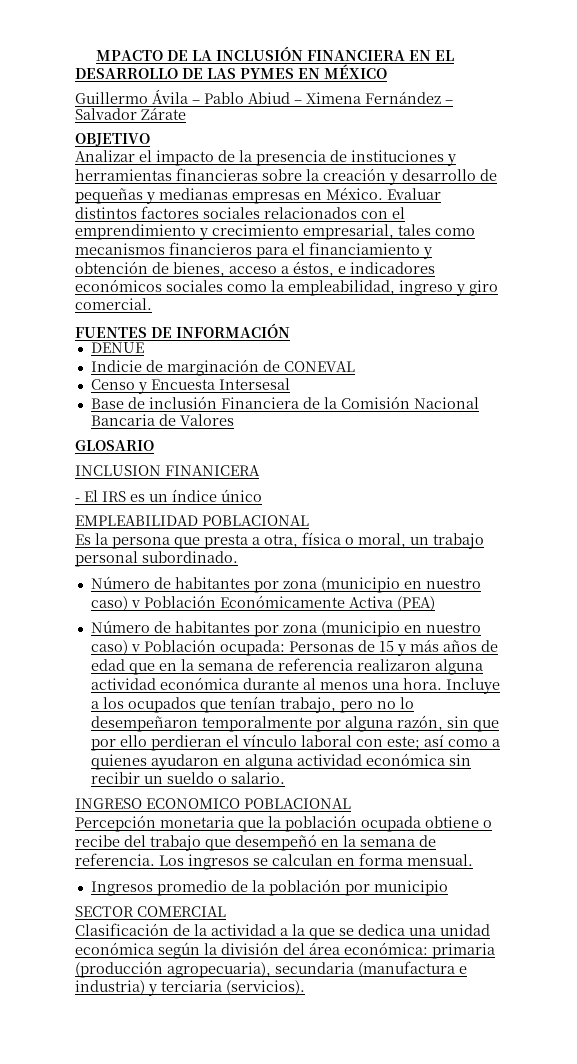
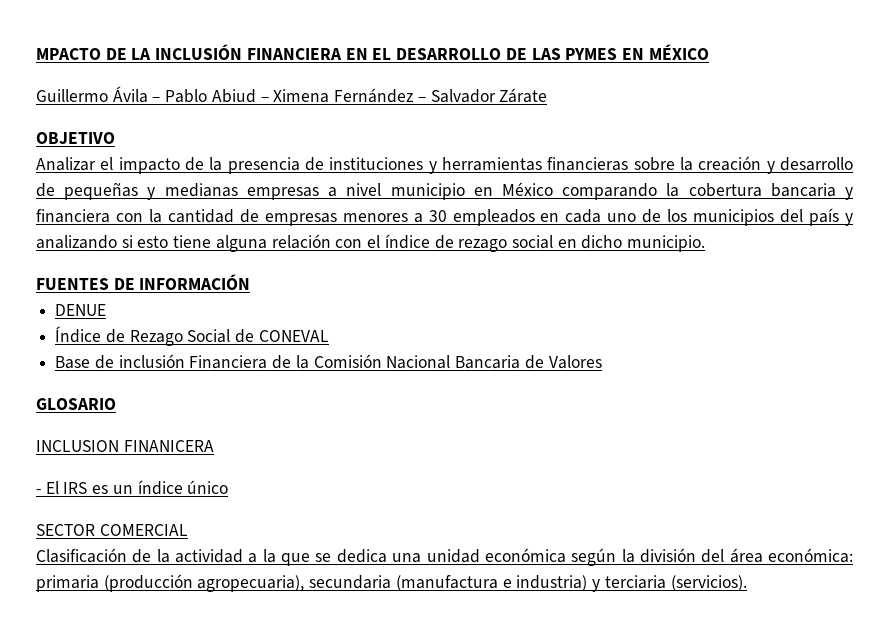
[304,187,441,200] [75,206,405,219] [75,224,475,240] [75,242,432,259] [75,261,435,277] [75,279,498,296] [75,298,152,310] [75,323,290,338] [90,342,144,353] [90,359,355,376] [90,378,290,394] en México. Evaluar distintos factores sociales relacionados con el emprendimiento y crecimiento empresarial, tales como mecanismos financieros para el financiamiento y obtención de bienes, acceso a éstos, e indicadores económicos sociales como la empleabilidad, ingreso y giro comercial. // FUENTES DE INFORMACIÓN // DENUE // Indicie de marginación de CONEVAL // Censo y Encuesta Intersesal -> [328,182,853,200] [36,208,854,226] [36,234,706,252] [36,274,251,290] [55,304,107,316] [55,326,329,346] a nivel municipio en México comparando la cobertura bancaria y financiera con la cantidad de empresas menores a 30 empleados en cada uno de los municipios del país y analizando si esto tiene alguna relación con el índice de rezago social en dicho municipio. // FUENTES DE INFORMACIÓN // DENUE // Índice de Rezago Social de CONEVAL
[75,515,309,526] [75,532,484,549] [75,551,238,567] [90,576,481,593] [90,595,435,611] [90,620,481,637] [90,639,498,656] [90,658,483,675] [90,677,500,694] [90,696,414,713] [90,715,499,732] [90,734,500,751] [90,753,471,770] [90,772,285,784] [75,798,351,809] [75,815,492,832] [75,834,436,851] [75,853,473,870] [90,879,448,896] // EMPLEABILIDAD POBLACIONAL // Es la persona que presta a otra, física o moral, un trabajo personal subordinado. // Número de habitantes por zona (municipio en nuestro caso) v Población Económicamente Activa (PEA) // Número de habitantes por zona (municipio en nuestro caso) v Población ocupada: Personas de 15 y más años de edad que en la semana de referencia realizaron alguna actividad económica durante al menos una hora. Incluye a los ocupados que tenían trabajo, pero no lo desempeñaron temporalmente por alguna razón, sin que por ello perdieran el vínculo laboral con este; así como a quienes ayudaron en alguna actividad económica sin recibir un sueldo o salario. // INGRESO ECONOMICO POBLACIONAL // Percepción monetaria que la población ocupada obtiene o recibe del trabajo que desempeñó en la semana de referencia. Los ingresos se calculan en forma mensual. // Ingresos promedio de la población por municipio -> (229, 487) none

